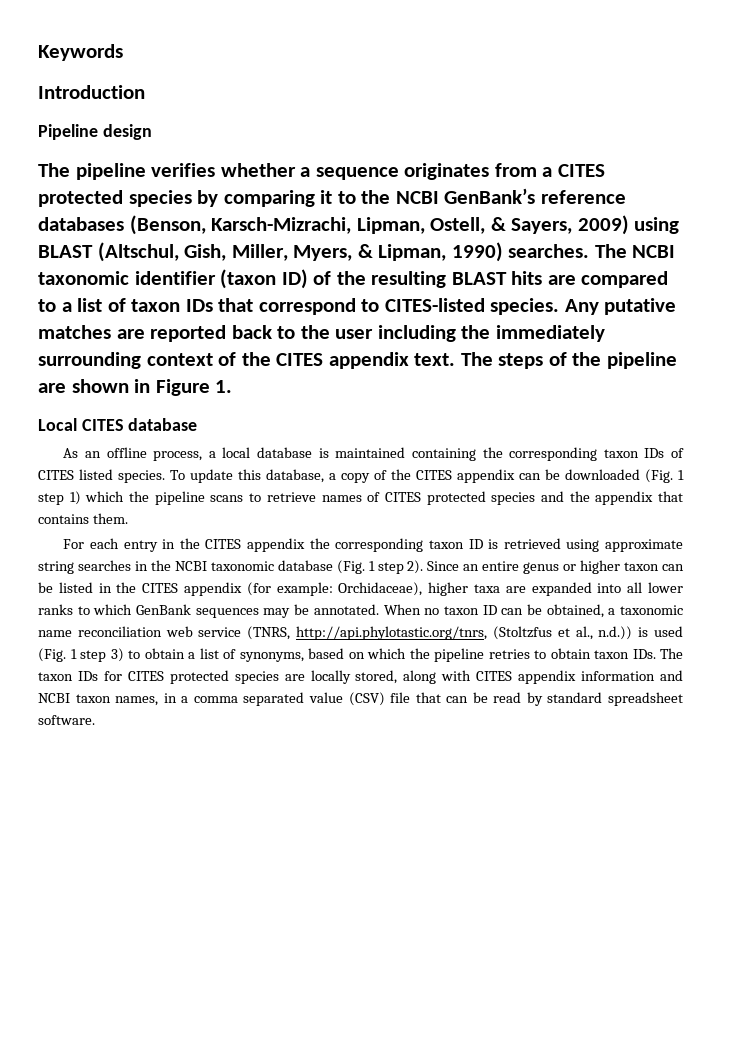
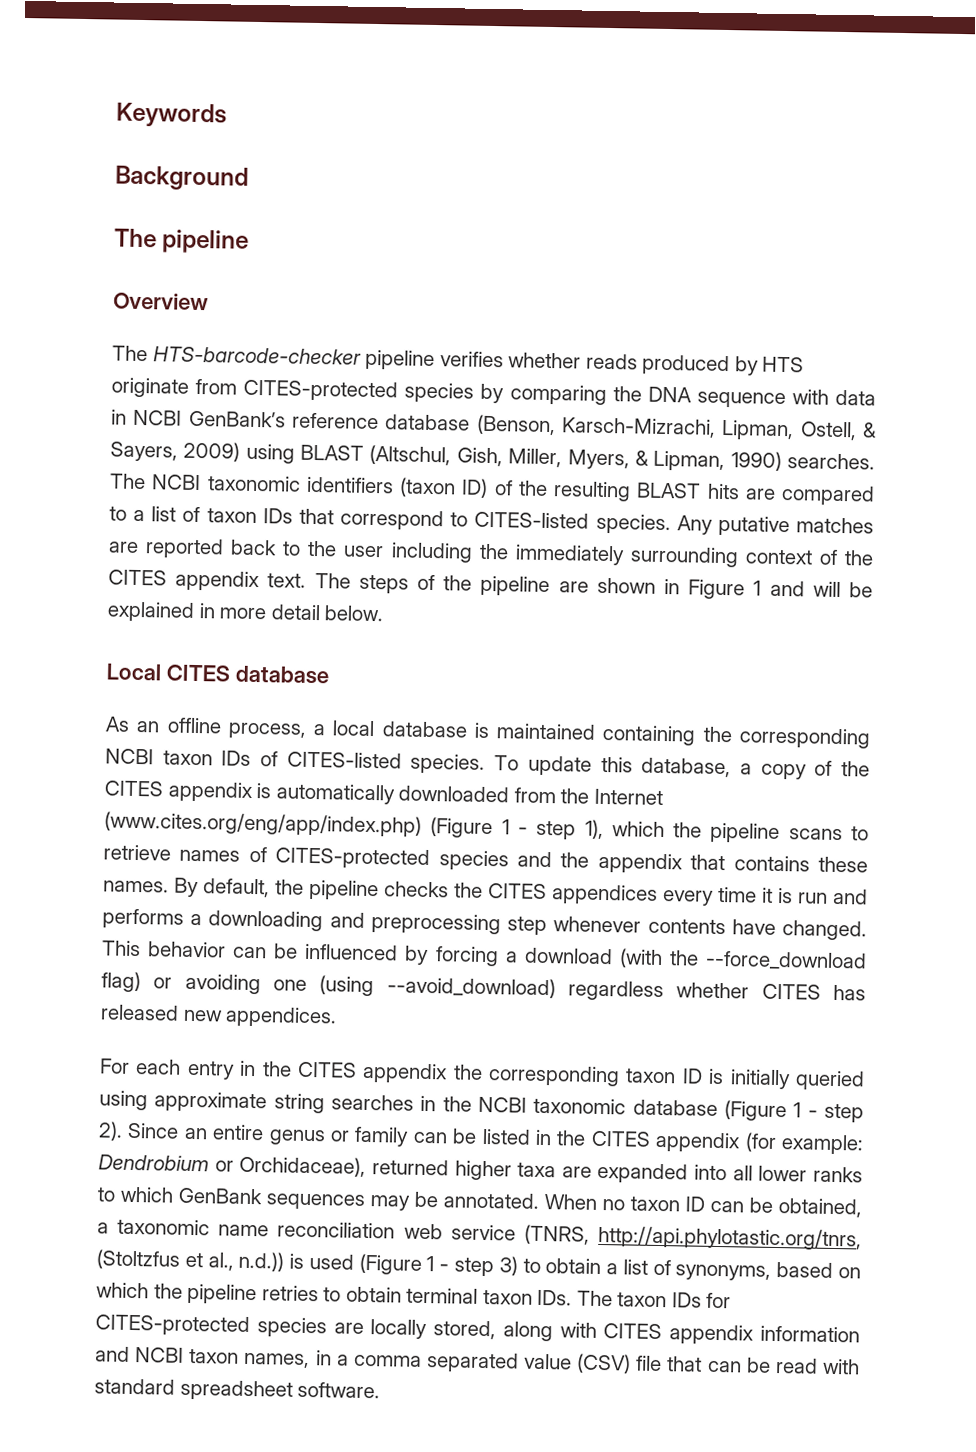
[38,85,145,99] [38,124,152,140] Introduction // Pipeline design -> [115,165,249,191] Background
[151,163,605,180] [38,190,391,207] verifies whether a sequence originates from a CITES protected species by comparing it to the -> [113,292,209,311] [112,345,805,376] [111,377,877,409] [111,409,127,425] // Overview // The HTS-barcode-checker pipeline verifies whether reads produced by HTS originate from CITES-protected species by comparing the DNA sequence with data in
[38,217,124,231] databases -> [385,414,471,431] database
[134,271,216,285] identifier -> [305,476,394,494] identifiers
[215,380,233,393] 1. -> [753,580,874,598] [107,601,385,622] 1 and will be explained in more detail below.
(598, 454) none -> [105,748,154,765] NCBI
[38,469,113,480] CITES listed -> [286,751,402,769] CITES-listed
[519,469,684,483] [38,491,81,505] can be downloaded (Fig. 1 step 1) -> [256,783,663,805] [104,811,604,840] is automatically downloaded from the Internet (www.cites.org/eng/app/index.php) (Figure 1 - step 1),
[384,491,486,505] CITES protected -> [275,847,431,870] CITES-protected
[92,513,128,524] them. -> [817,856,868,873] [103,877,868,906] [102,908,867,941] [102,940,867,971] [101,971,867,1002] [100,1004,338,1028] these names. By default, the pipeline checks the CITES appendices every time it is run and performs a downloading and preprocessing step whenever contents have changed. This behavior can be influenced by forcing a download (with the --force_download flag) or avoiding one (using --avoid_download) regardless whether CITES has released new appendices.
[503,538,561,549] retrieved -> [729,1069,865,1091] initially queried
[336,560,375,574] (Fig. 1 -> [724,1100,818,1122] (Figure 1 -
[580,560,660,574] higher taxon -> [354,1126,410,1147] family
[338,582,423,596] Orchidaceae), -> [98,1154,449,1177] Dendrobium or Orchidaceae), returned
[38,648,77,662] (Fig. 1 -> [358,1253,450,1275] (Figure 1 -
(591, 653) none -> [406,1287,479,1304] terminal
[127,670,229,684] CITES protected -> [95,1314,250,1337] CITES-protected
[526,692,543,706] by -> [821,1358,860,1375] with

